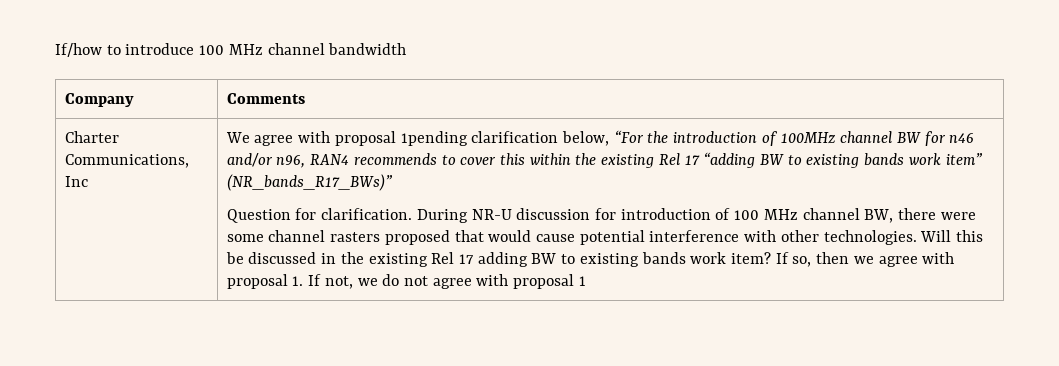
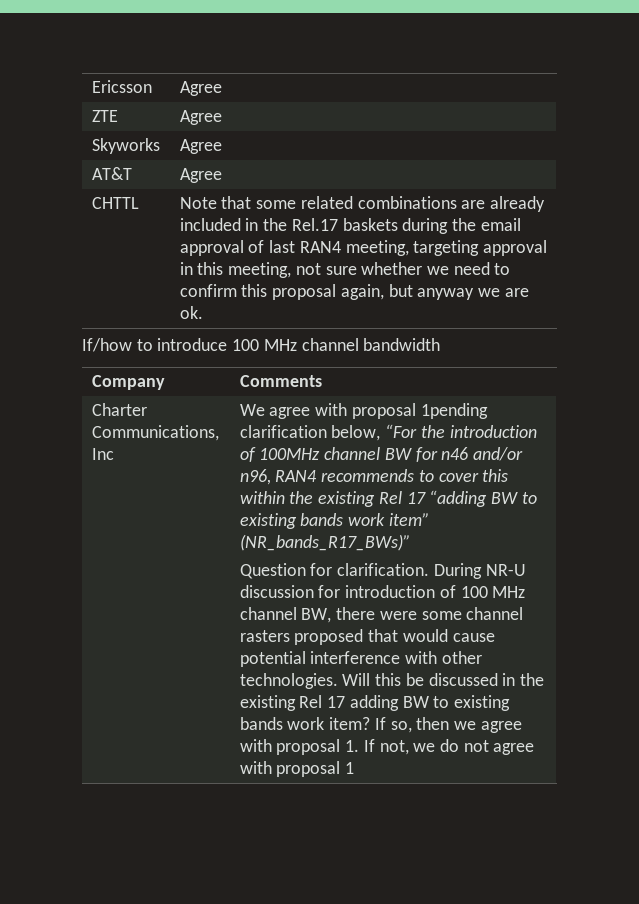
(55, 50) none -> [91,80,152,93] [179,81,222,96] [91,110,118,122] [179,110,222,125] [91,138,160,154] [179,139,222,154] [91,167,132,180] [179,168,222,183] [91,197,139,209] [179,196,546,212] [179,218,521,234] [179,240,548,256] [179,262,511,278] [179,284,529,300] [179,306,203,319] Ericsson | Agree // ZTE | Agree // Skyworks | Agree // AT&T | Agree // CHTTL | Note that some related combinations are already included in the Rel.17 baskets during the email approval of last RAN4 meeting, targeting approval in this meeting, not sure whether we need to confirm this proposal again, but anyway we are ok. //

